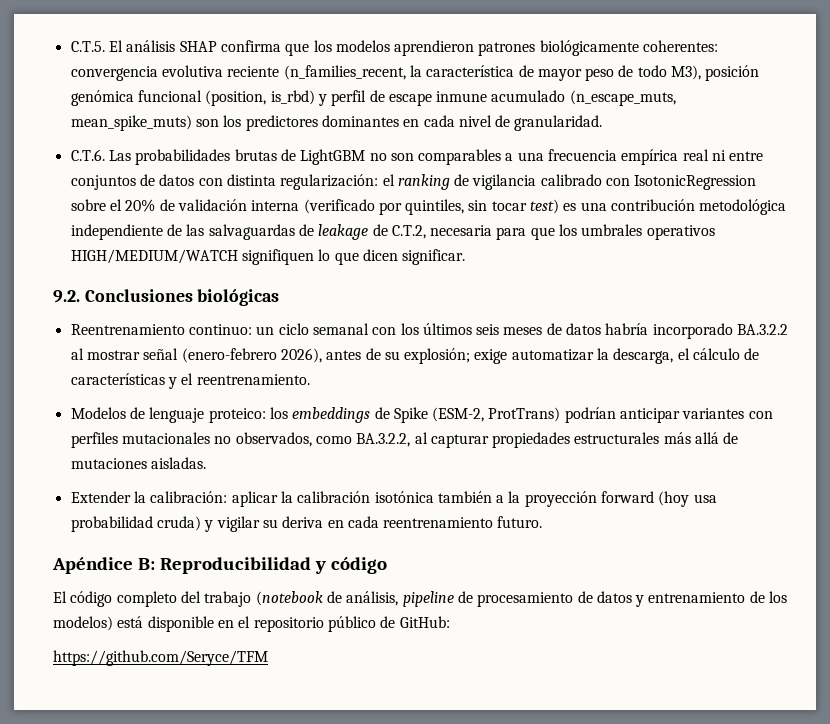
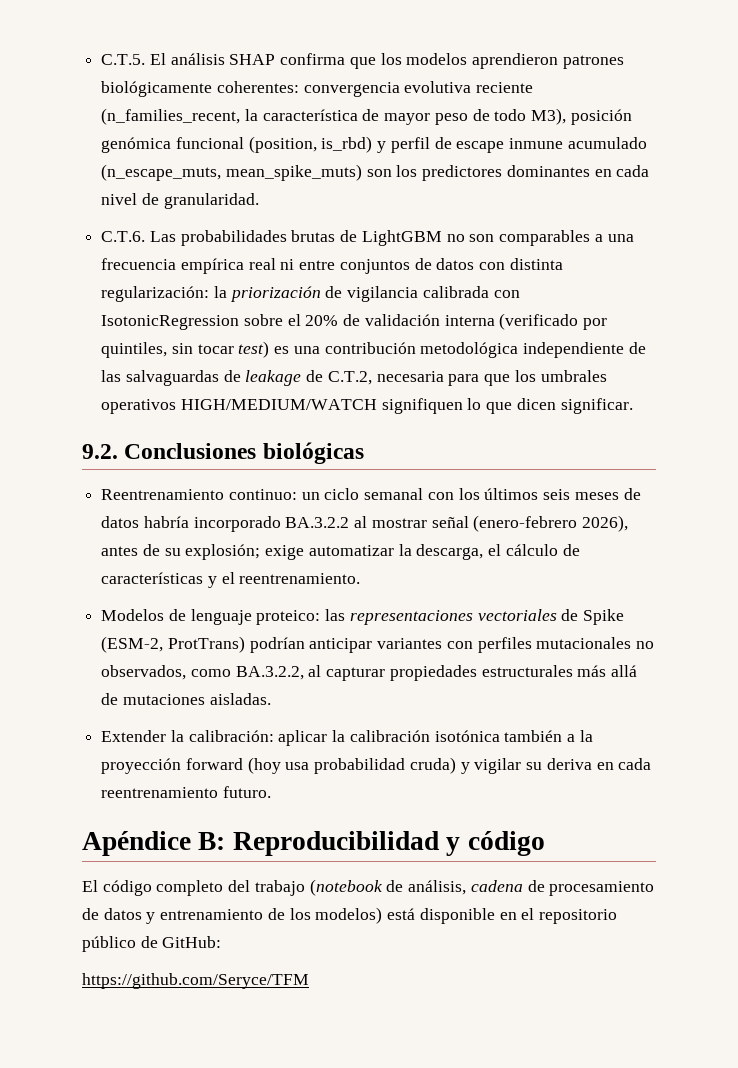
[382,174,450,190] el ranking -> [213,286,321,302] la priorización
[540,174,602,186] calibrado -> [422,286,489,298] calibrada
[269,407,371,423] los embeddings -> [325,609,557,625] las representaciones vectoriales
[402,591,454,607] pipeline -> [470,880,523,892] cadena

